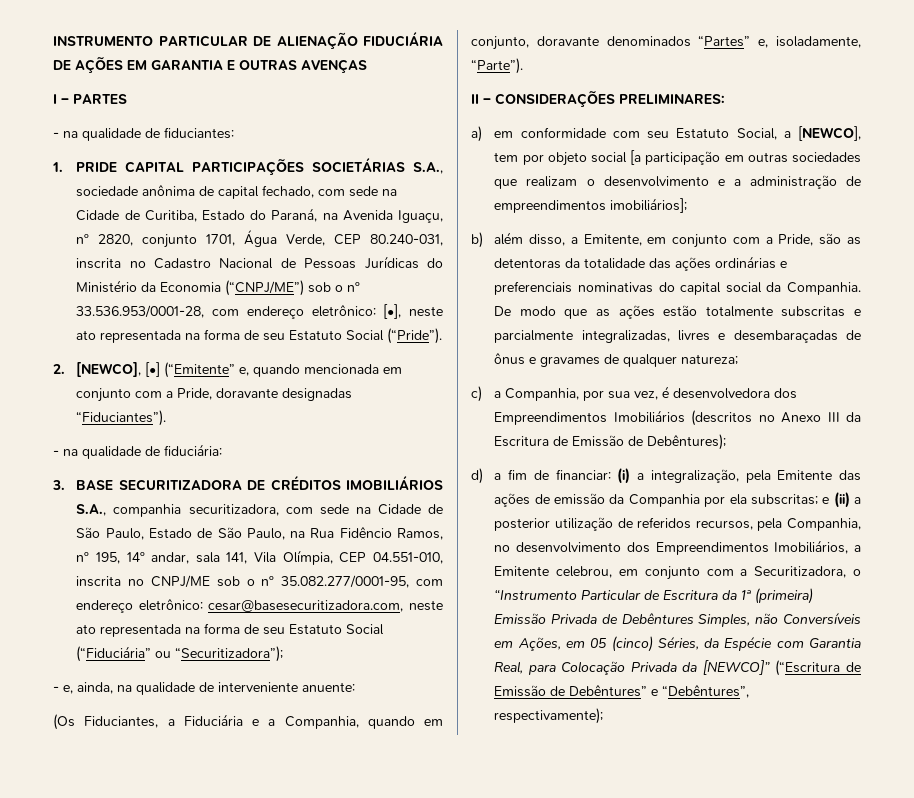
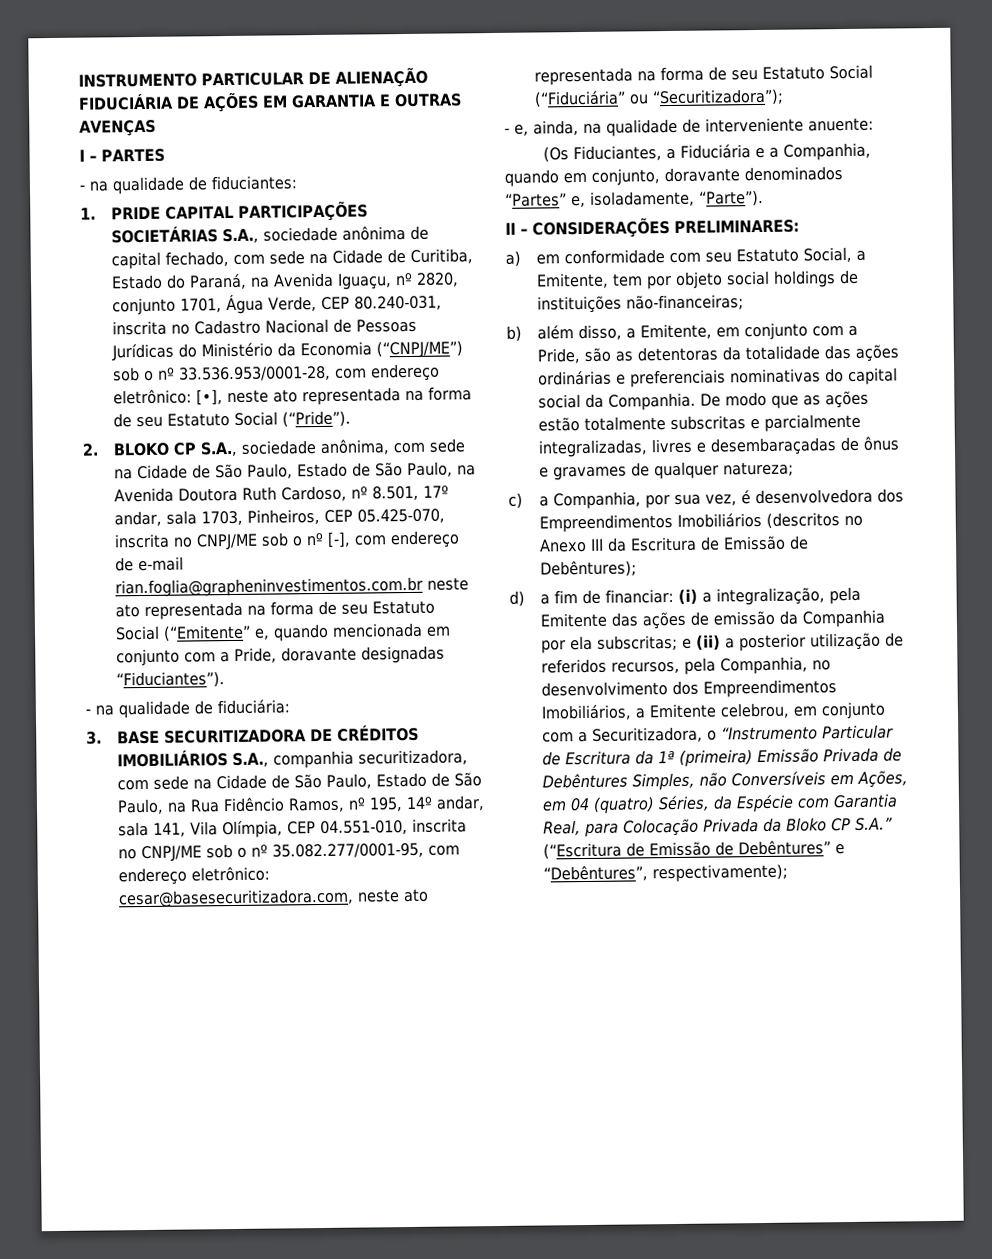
[76,362,161,377] [NEWCO], [•] -> [112,438,465,457] [113,461,476,480] [113,485,449,503] [113,508,445,527] [113,530,460,551] [114,556,184,572] [114,576,469,598] [114,600,435,620] [114,625,160,641] BLOKO CP S.A., sociedade anônima, com sede na Cidade de São Paulo, Estado de São Paulo, na Avenida Doutora Ruth Cardoso, nº 8.501, 17º andar, sala 1703, Pinheiros, CEP 05.425-070, inscrita no CNPJ/ME sob o nº [-], com endereço de e-mail rian.foglia@grapheninvestimentos.com.br neste ato representada na forma de seu Estatuto Social
[798,126,861,141] [NEWCO], -> [535,272,609,289] Emitente,
[630,150,861,165] [494,175,861,189] [494,198,688,213] [a participação em outras sociedades que realizam o desenvolvimento e a administração de empreendimentos imobiliários]; -> [772,269,859,288] [536,294,744,314] holdings de instituições não-financeiras;
[590,636,653,652] 05 (cinco) -> [569,796,655,814] 04 (quatro)
[702,660,770,675] [NEWCO]” -> [785,817,893,832] Bloko CP S.A.”

